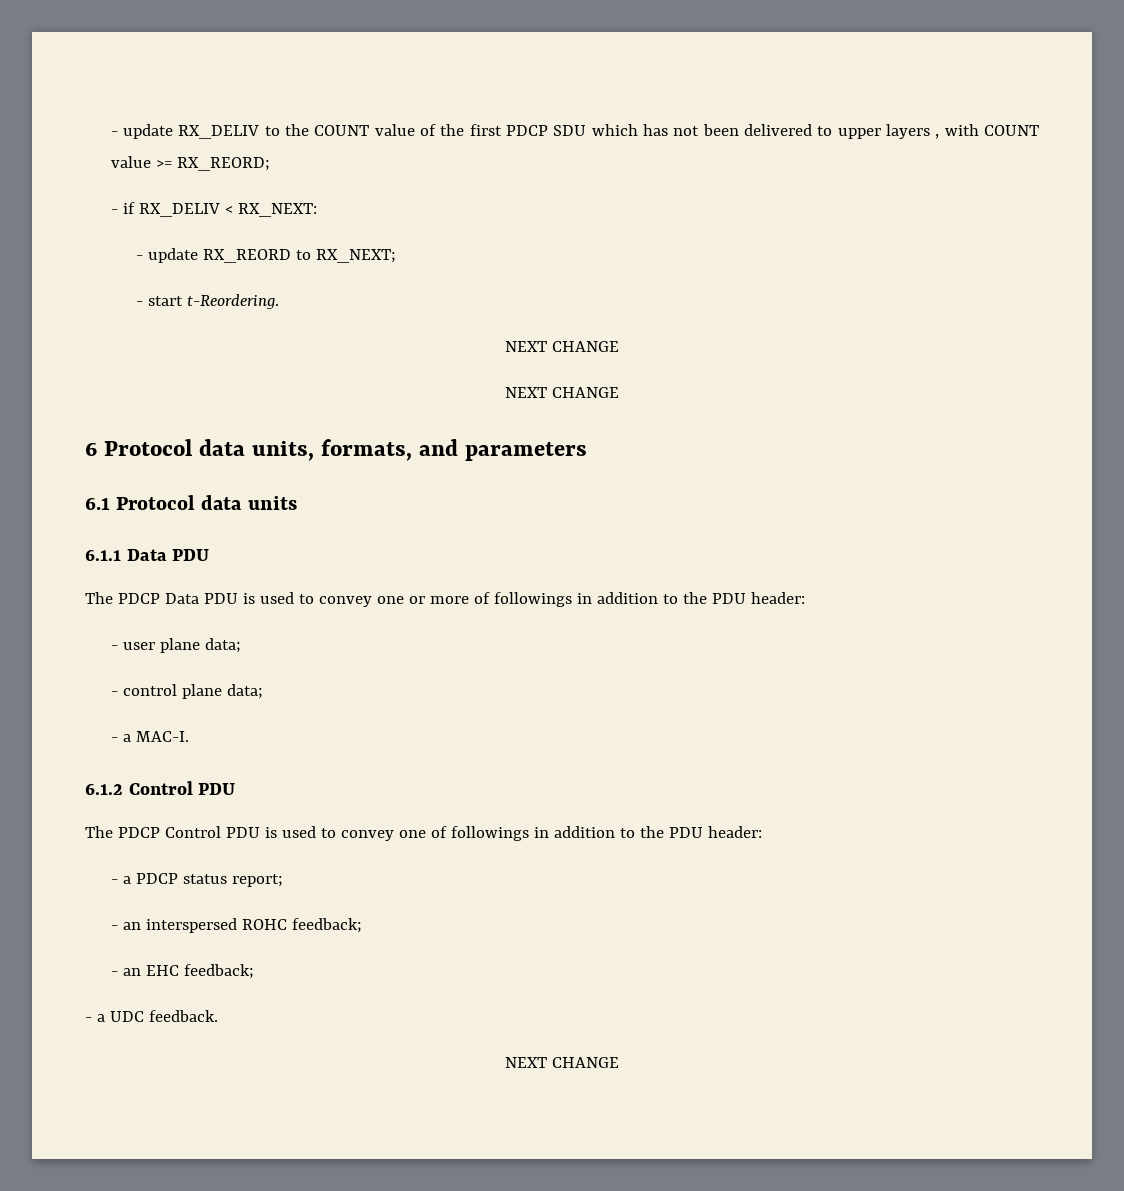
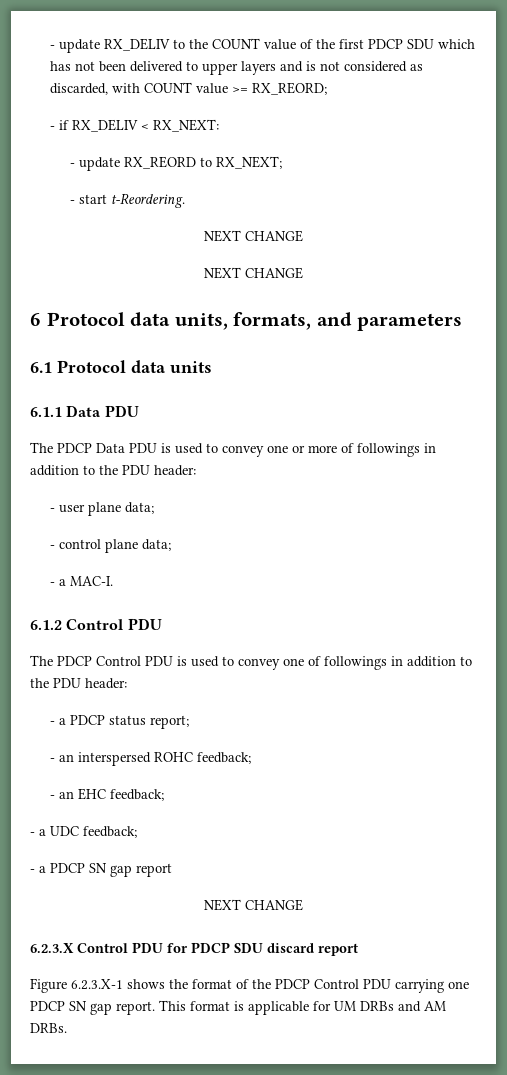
[935,134,940,139] , -> [279,61,423,72] [49,83,108,95] and is not considered as discarded,
[148,1010,218,1022] [505,1057,619,1068] feedback. // NEXT CHANGE -> [83,826,137,838] [30,863,172,877] [204,899,303,911] [30,942,358,956] [30,978,469,993] [30,1000,446,1015] [30,1023,67,1033] feedback; // - a PDCP SN gap report // NEXT CHANGE // 6.2.3.X Control PDU for PDCP SDU discard report // Figure 6.2.3.X-1 shows the format of the PDCP Control PDU carrying one PDCP SN gap report. This format is applicable for UM DRBs and AM DRBs.

